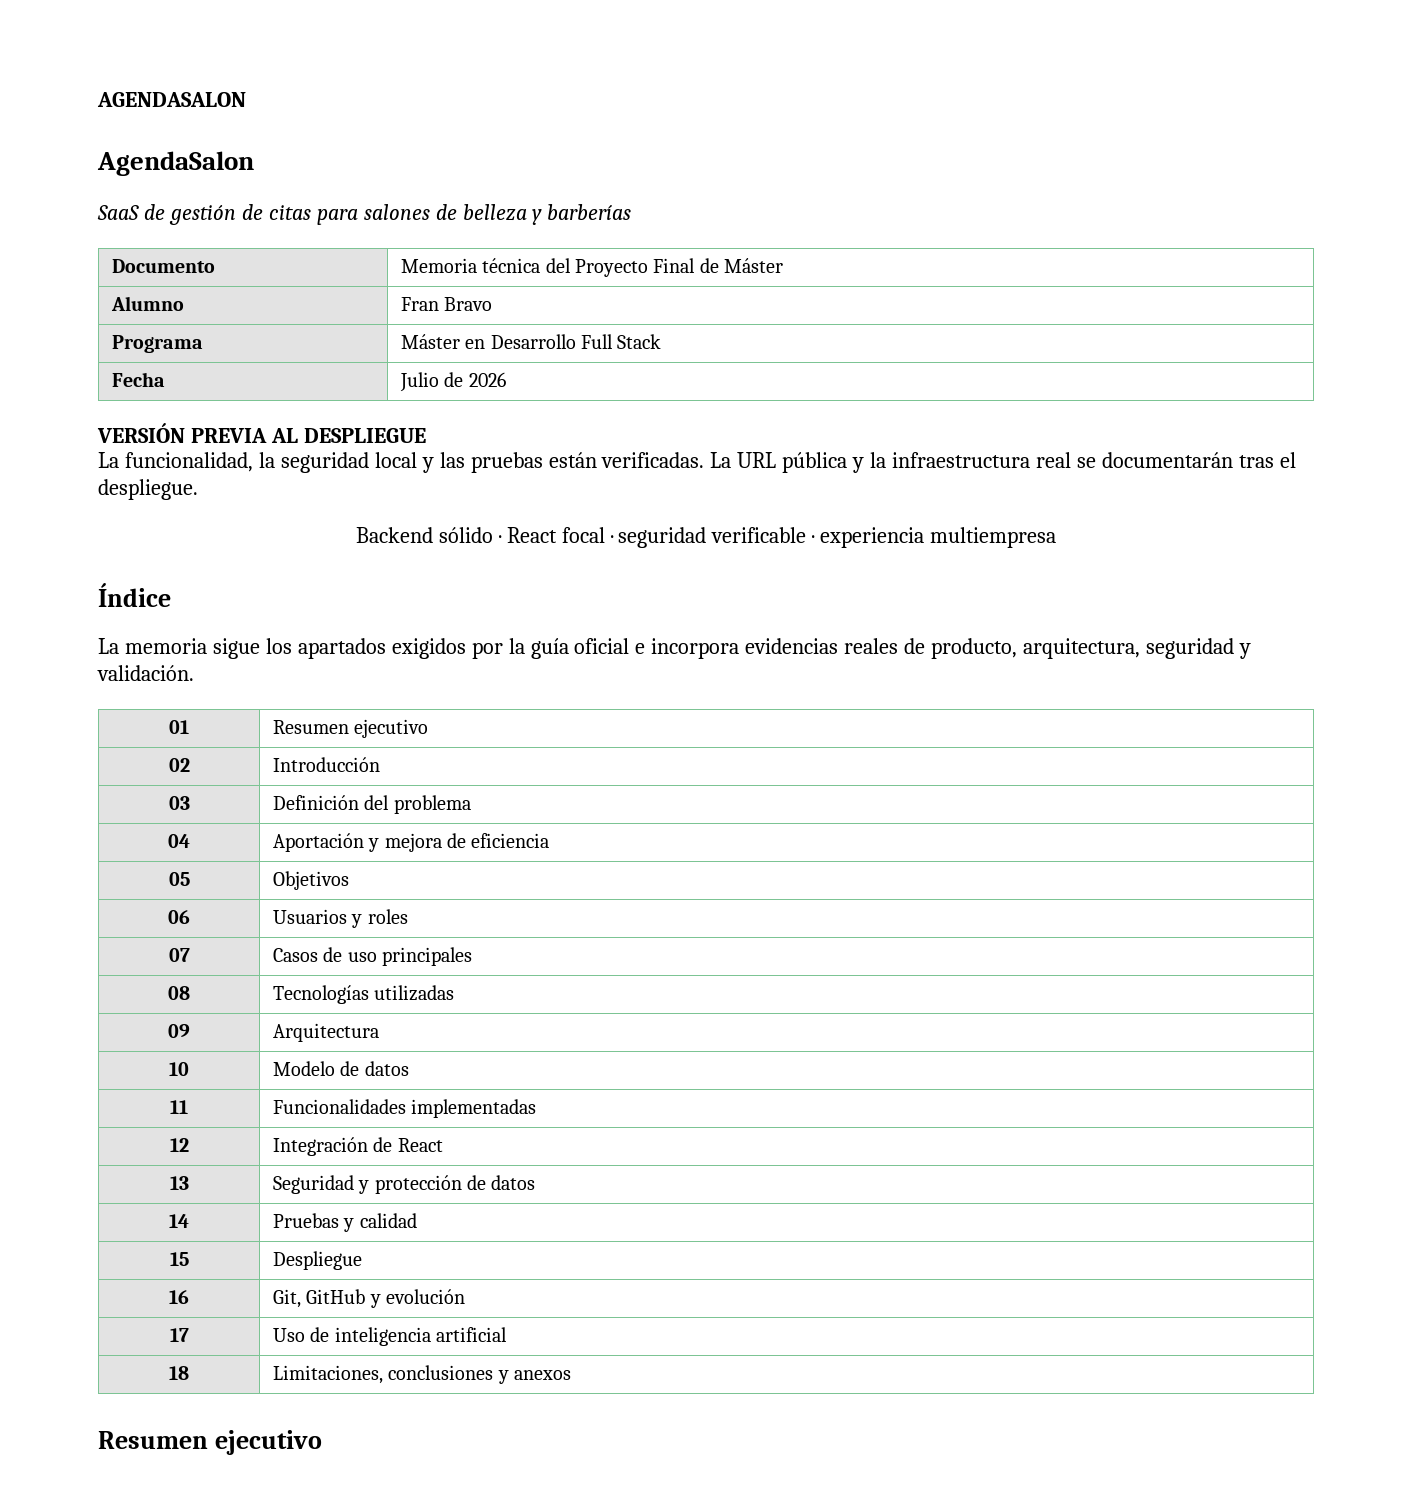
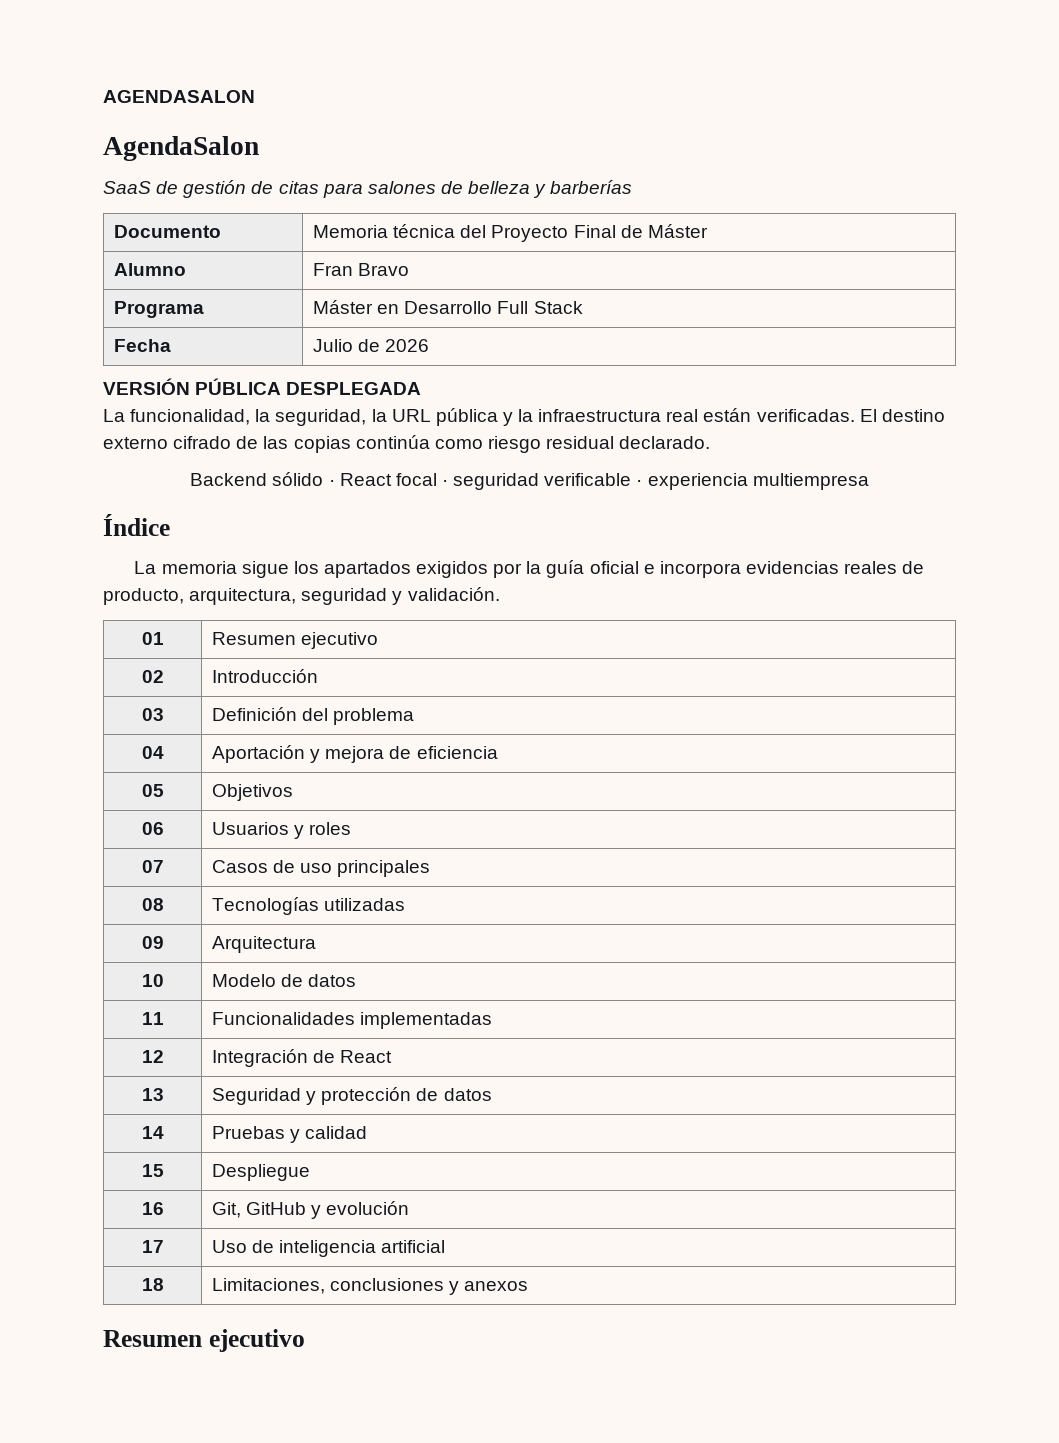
[190,428,426,443] PREVIA AL DESPLIEGUE -> [195,378,422,395] PÚBLICA DESPLEGADA
[280,452,732,473] seguridad local y las pruebas están verificadas. La -> [275,409,387,426] seguridad, la
[1076,452,1296,468] [98,479,198,500] se documentarán tras el despliegue. -> [703,408,945,422] [103,435,711,453] están verificadas. El destino externo cifrado de las copias continúa como riesgo residual declarado.

